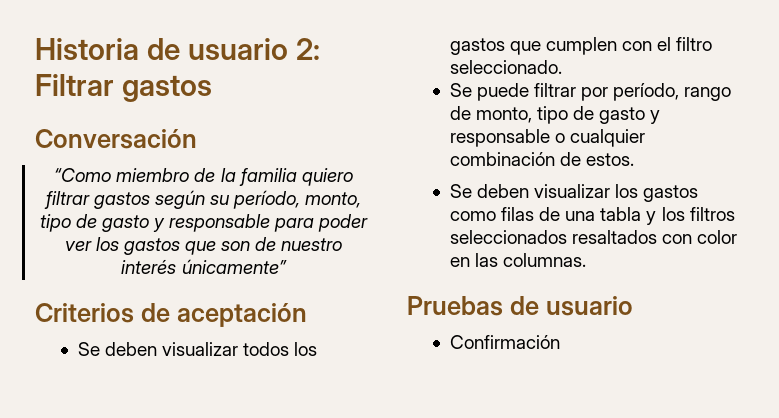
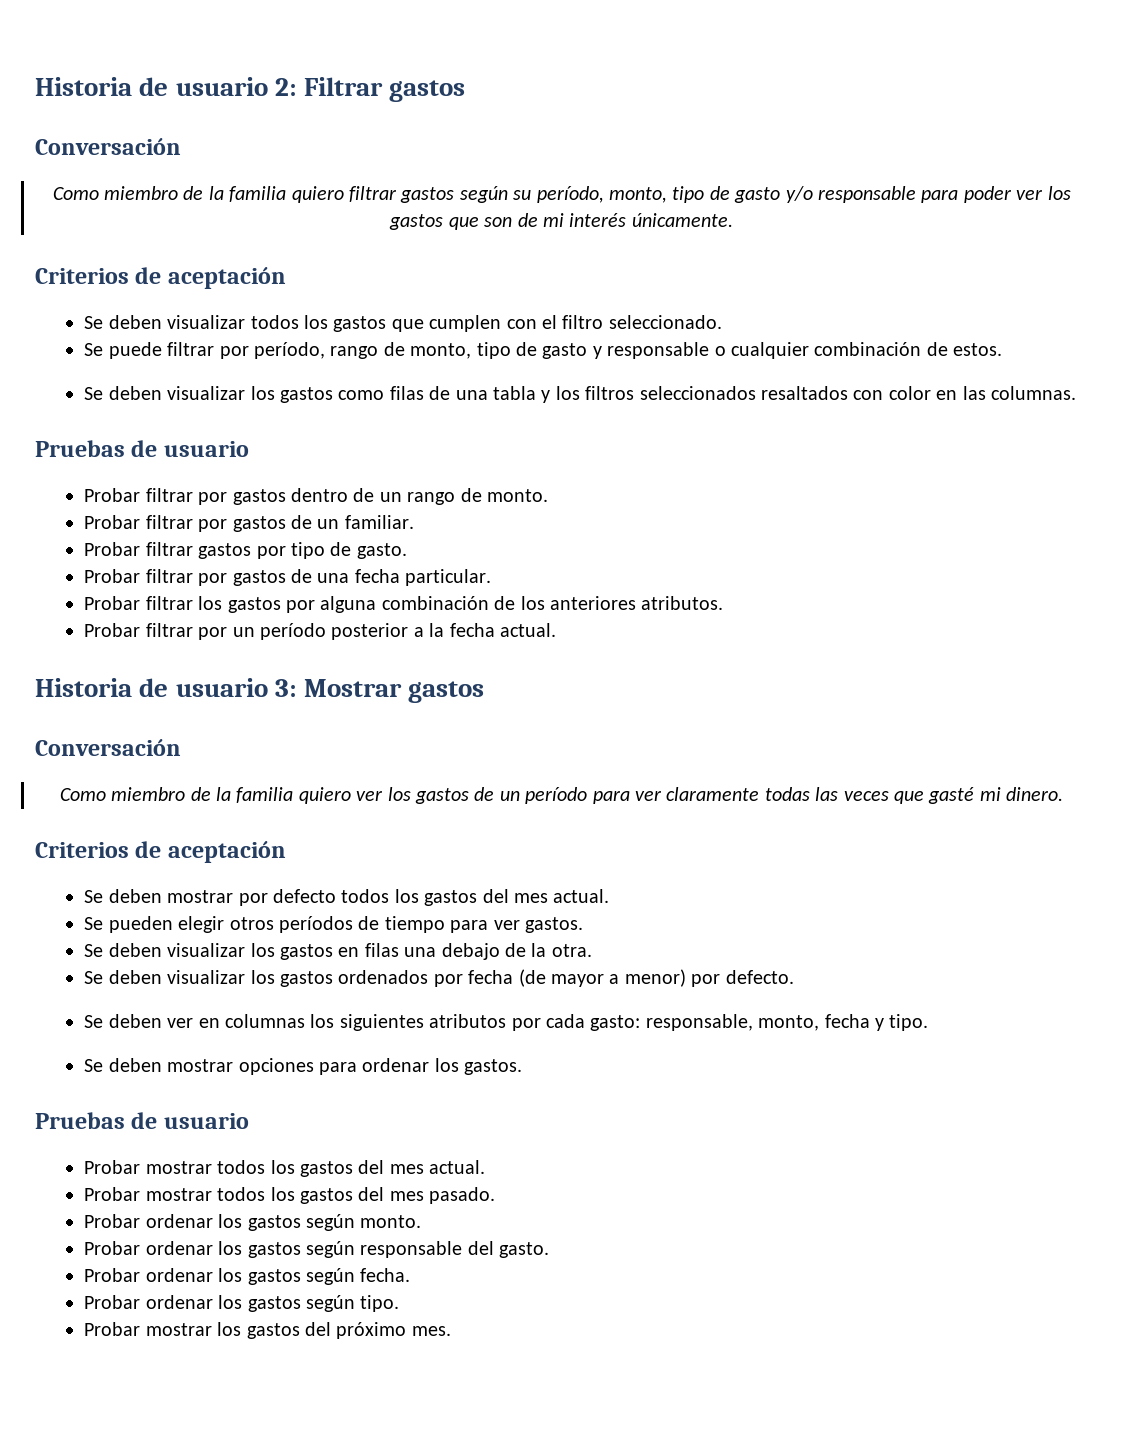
[54,168,112,182] “Como -> [52,187,99,200] Como
[153,218,165,232] y -> [785,186,813,203] y/o
[281,238,343,251] [121,259,287,274] nuestro interés únicamente” -> [542,213,733,227] mi interés únicamente.
[449,335,560,349] Confirmación -> [84,488,548,505] [84,515,414,532] [84,542,407,559] [84,569,492,586] [84,596,724,613] [84,623,556,640] [35,678,485,703] [35,739,181,756] [59,787,1064,804] [35,841,286,863] [84,889,610,906] [84,916,583,933] [84,943,592,960] [84,969,794,987] [84,1014,929,1031] [84,1058,523,1075] [35,1112,249,1129] [84,1160,486,1177] [84,1187,496,1204] [84,1214,422,1231] [84,1241,550,1258] [84,1268,411,1285] [84,1295,400,1312] [84,1322,451,1339] Probar filtrar por gastos dentro de un rango de monto. // Probar filtrar por gastos de un familiar. // Probar filtrar gastos por tipo de gasto. // Probar filtrar por gastos de una fecha particular. // Probar filtrar los gastos por alguna combinación de los anteriores atributos. // Probar filtrar por un período posterior a la fecha actual. // Historia de usuario 3: Mostrar gastos // Conversación // Como miembro de la familia quiero ver los gastos de un período para ver claramente todas las veces que gasté mi dinero. // Criterios de aceptación // Se deben mostrar por defecto todos los gastos del mes actual. // Se pueden elegir otros períodos de tiempo para ver gastos. // Se deben visualizar los gastos en filas una debajo de la otra. // Se deben visualizar los gastos ordenados por fecha (de mayor a menor) por defecto. // Se deben ver en columnas los siguientes atributos por cada gasto: responsable, monto, fecha y tipo. // Se deben mostrar opciones para ordenar los gastos. // Pruebas de usuario // Probar mostrar todos los gastos del mes actual. // Probar mostrar todos los gastos del mes pasado. // Probar ordenar los gastos según monto. // Probar ordenar los gastos según responsable del gasto. // Probar ordenar los gastos según fecha. // Probar ordenar los gastos según tipo. // Probar mostrar los gastos del próximo mes.

